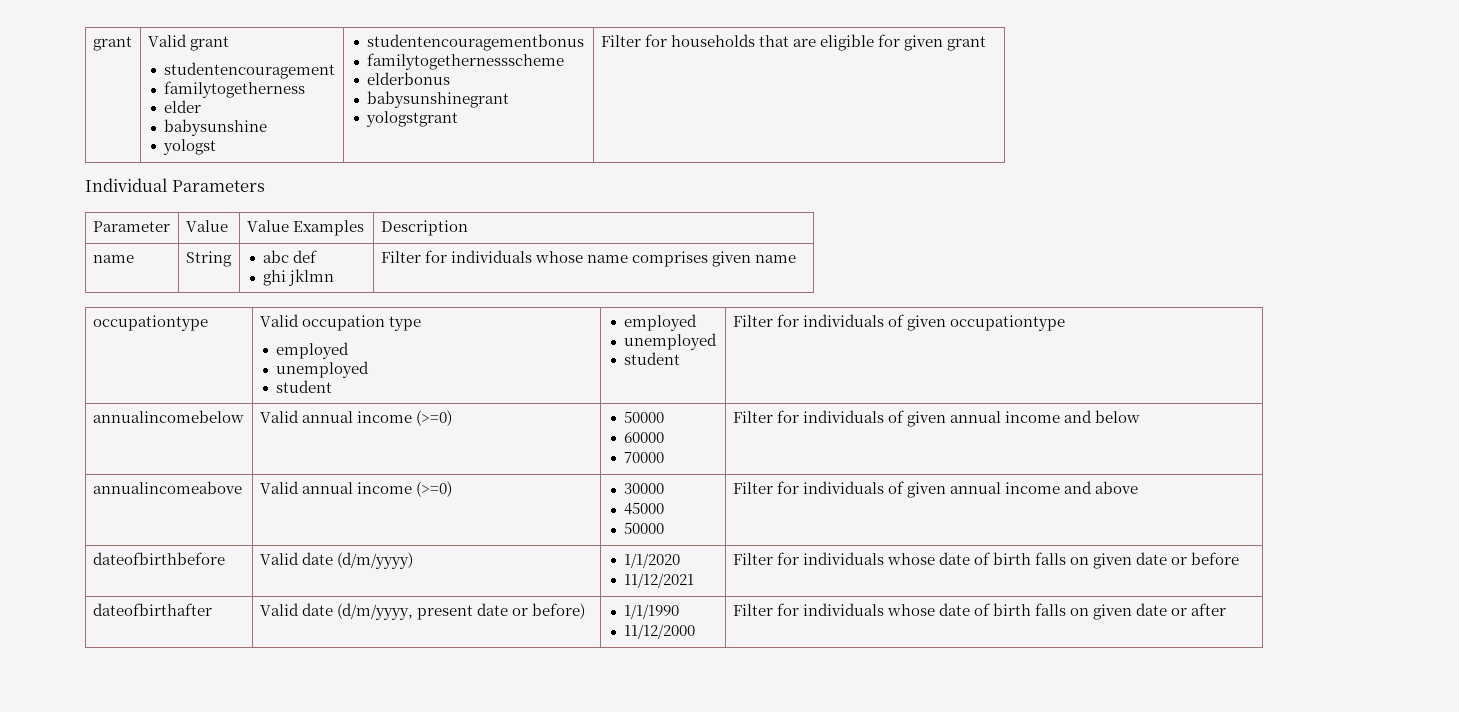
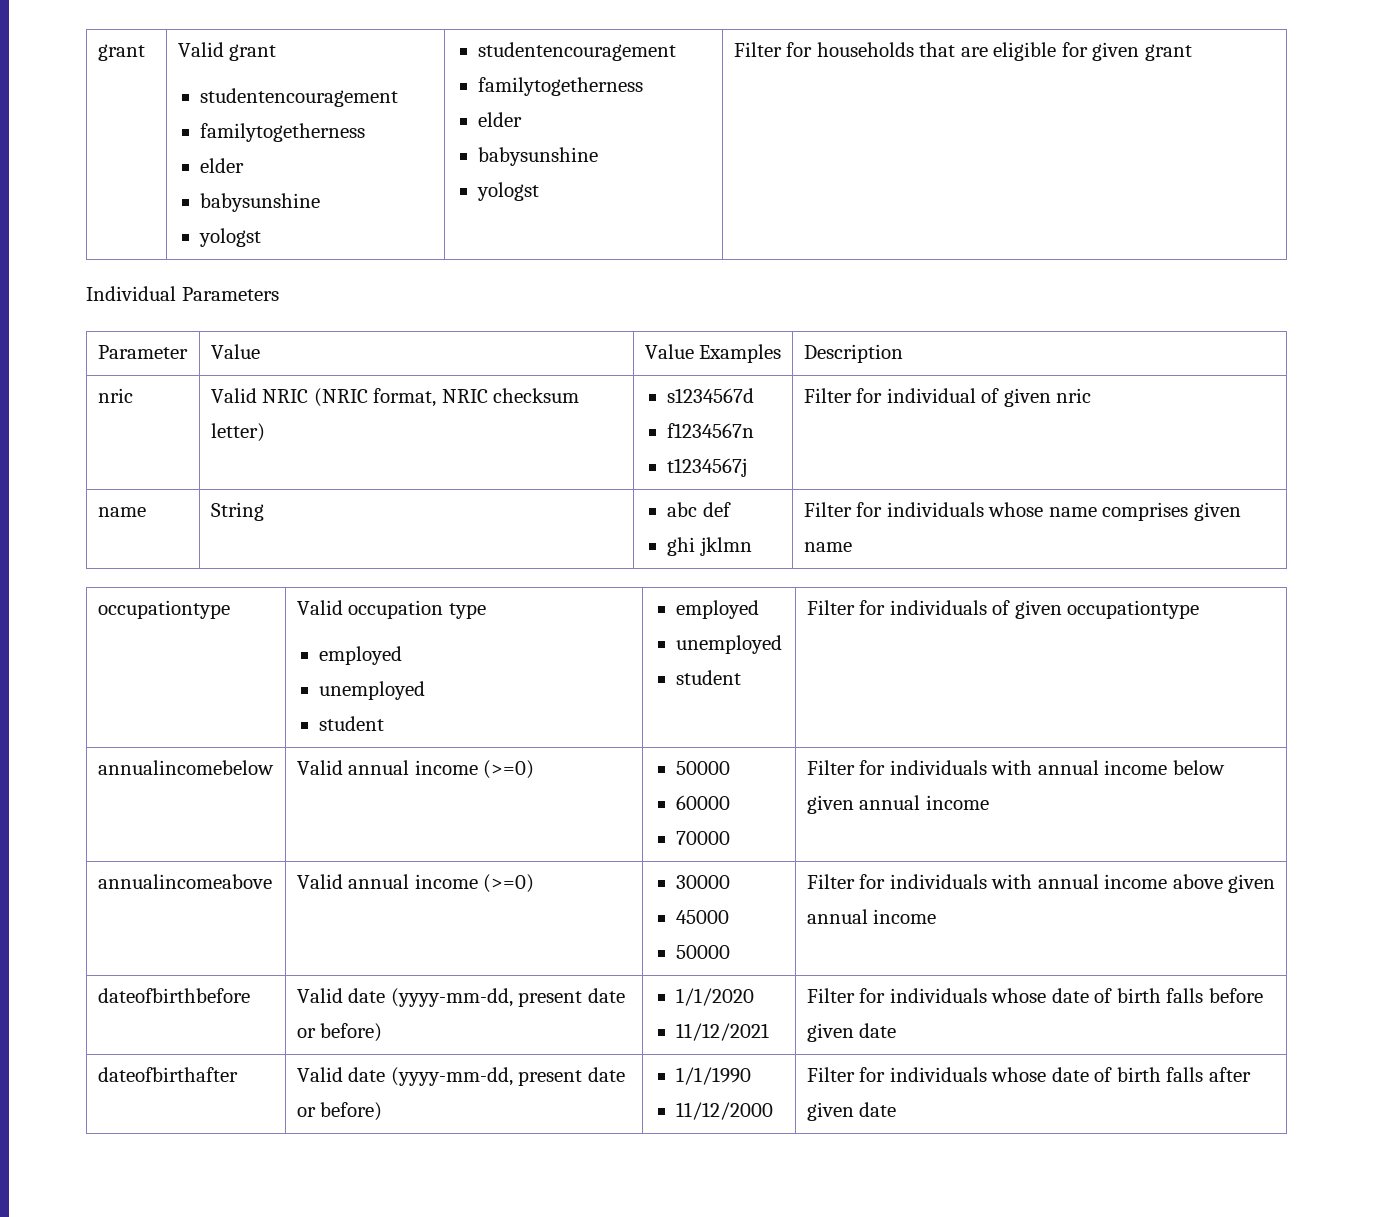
[367,34,585,51] [367,53,565,70] [367,72,451,85] [367,91,510,108] [366,111,459,127] studentencouragementbonus // familytogethernessscheme // elderbonus // babysunshinegrant // yologstgrant -> [478,42,677,61] [478,77,644,96] [478,112,523,127] [478,147,599,166] [477,182,540,201] studentencouragement // familytogetherness // elder // babysunshine // yologst
(468, 228) none -> [97,388,133,403] [210,388,580,407] [210,423,265,442] [667,388,755,403] [667,423,755,438] [667,458,748,477] [803,388,1092,407] // nric | Valid NRIC (NRIC format, NRIC checksum letter) | s1234567d // f1234567n // t1234567j | Filter for individual of given nric
[887,410,1140,427] of given annual income and below -> [991,760,1225,775] [806,795,989,814] with annual income below given annual income
[887,481,1138,498] of given annual income and above -> [991,874,1276,893] [806,909,937,924] with annual income above given annual income
[336,552,413,569] (d/m/yyyy) -> [390,988,625,1007] [296,1023,383,1042] (yyyy-mm-dd, present date or before)
[1069,552,1240,569] on given date or before -> [1208,988,1263,1003] [806,1023,897,1042] before given date
[336,603,413,620] (d/m/yyyy, -> [390,1067,513,1086] (yyyy-mm-dd,
[1069,603,1227,620] on given date or after -> [1208,1067,1251,1082] [806,1102,897,1121] after given date

